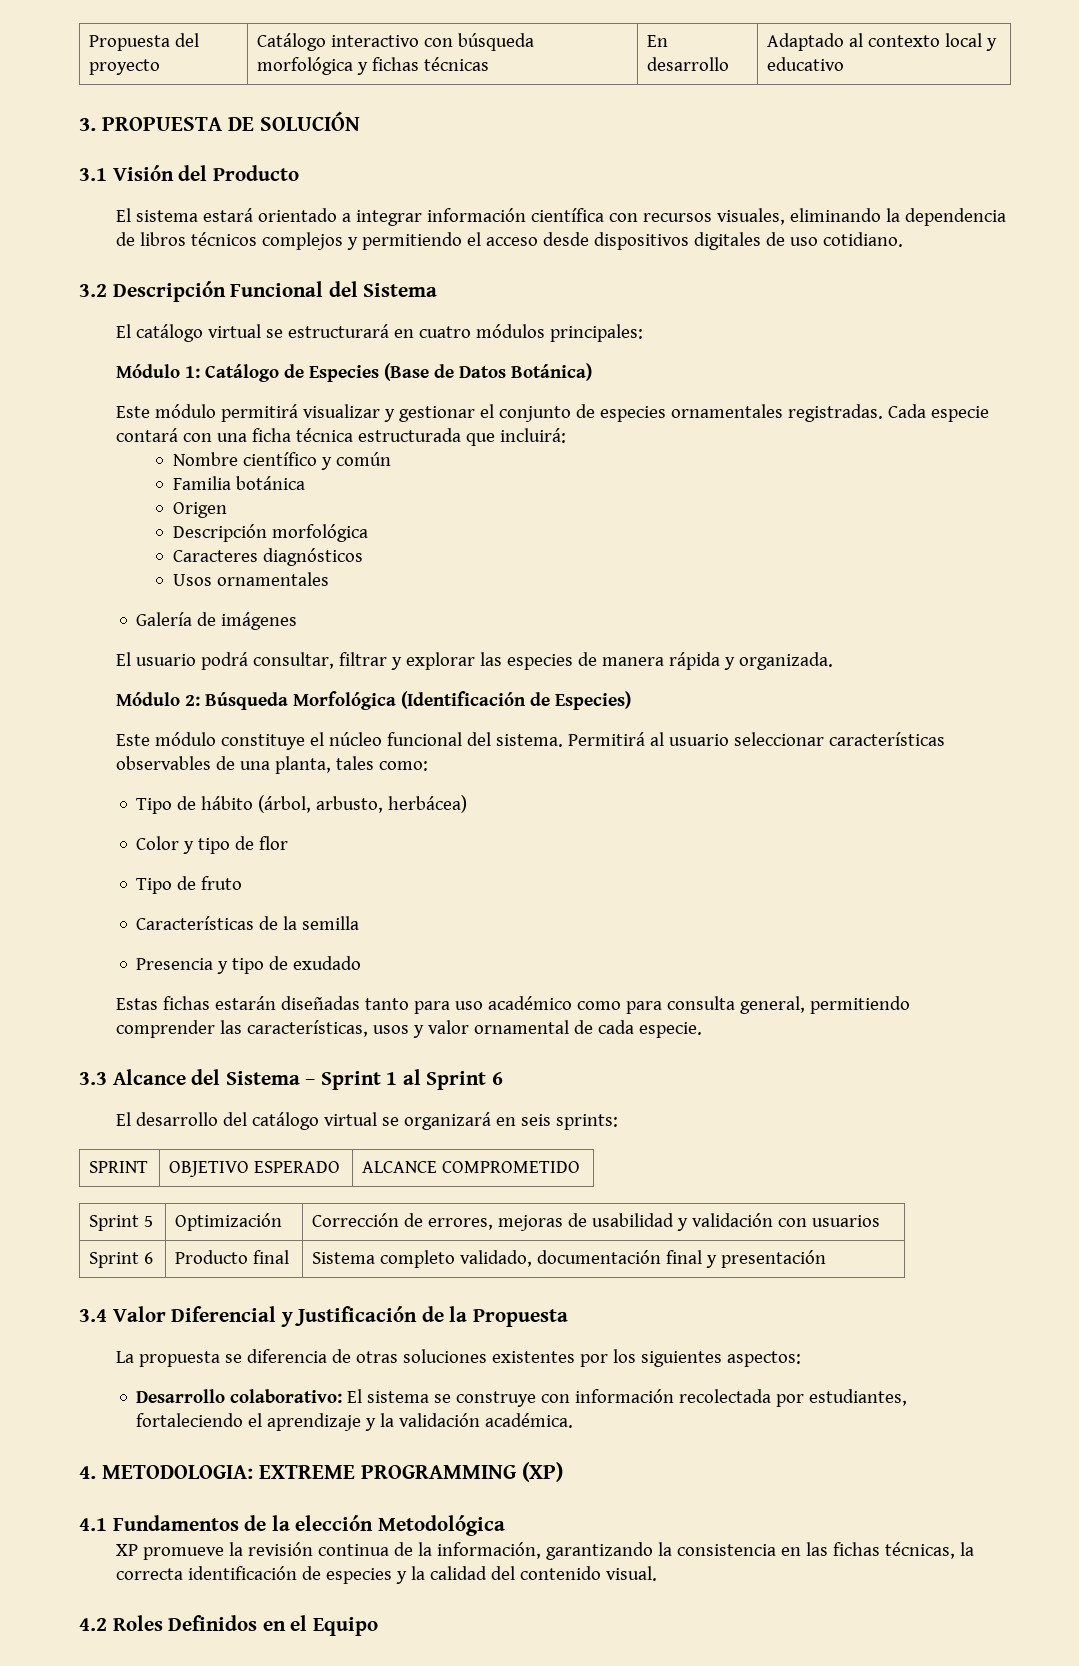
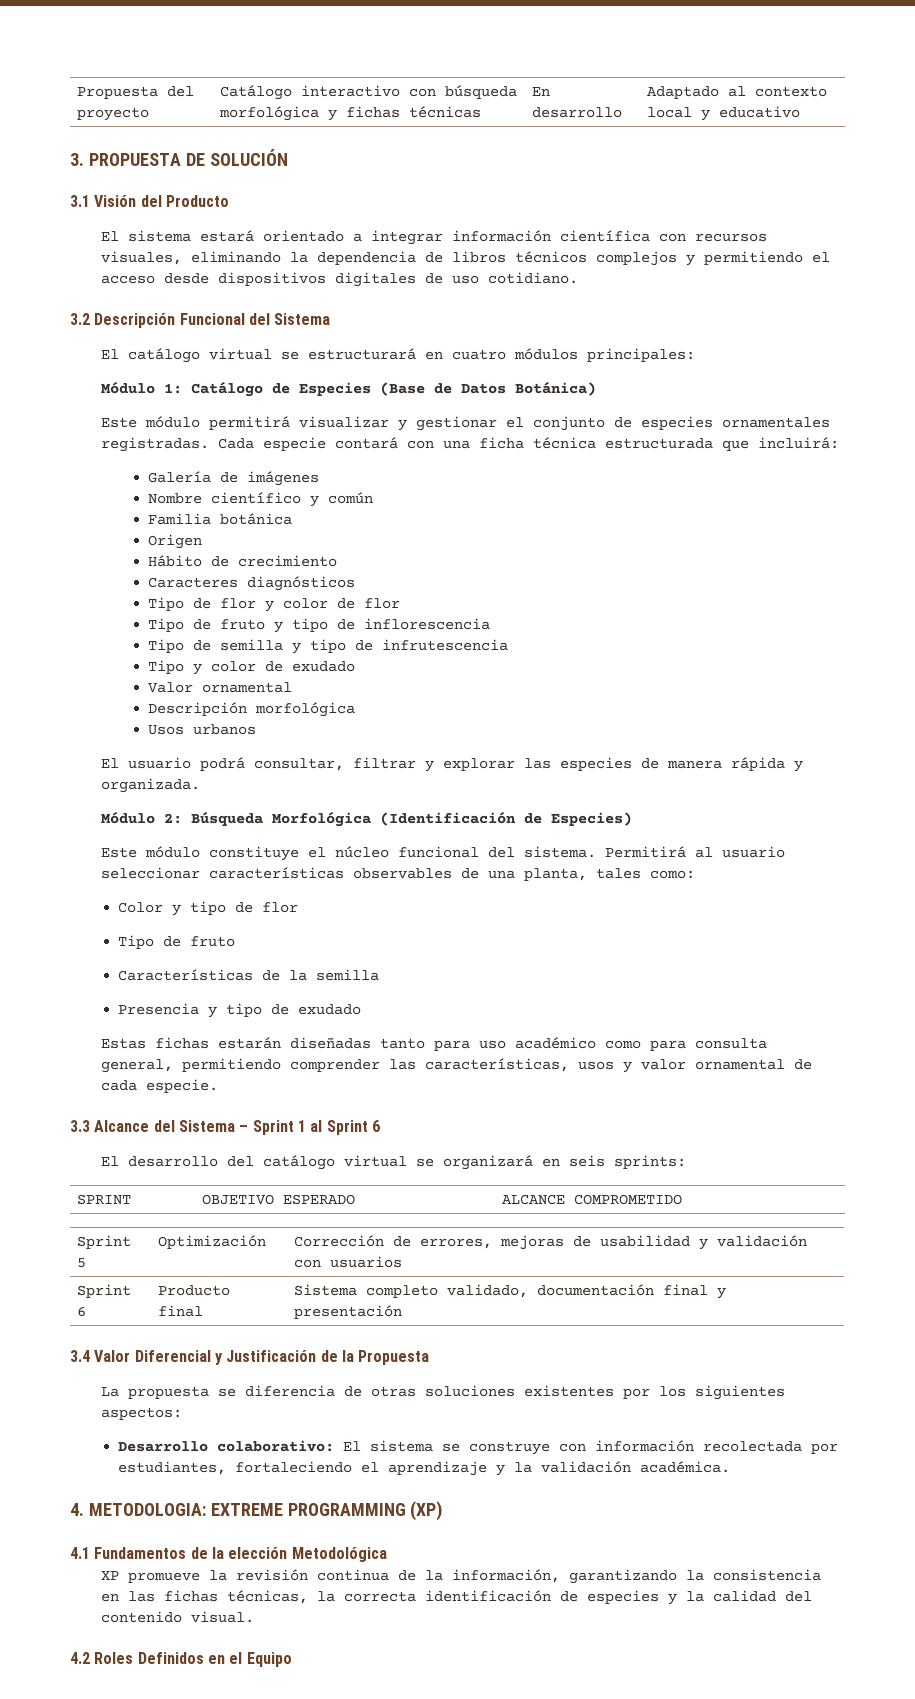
(566, 435) none -> [148,471,320,486] // Galería de imágenes
[172,524,368,542] Descripción morfológica -> [148,555,338,567] Hábito de crecimiento
[172,572,329,586] [136,612,298,630] Usos ornamentales // Galería de imágenes -> [148,597,401,612] [148,618,491,633] [148,639,509,654] [148,660,356,675] [148,682,293,693] [148,702,356,717] [148,724,257,735] Tipo de flor y color de flor // Tipo de fruto y tipo de inflorescencia // Tipo de semilla y tipo de infrutescencia // Tipo y color de exudado // Valor ornamental // Descripción morfológica // Usos urbanos
[136,795,468,814] // Tipo de hábito (árbol, arbusto, herbácea) -> (695, 874) none

